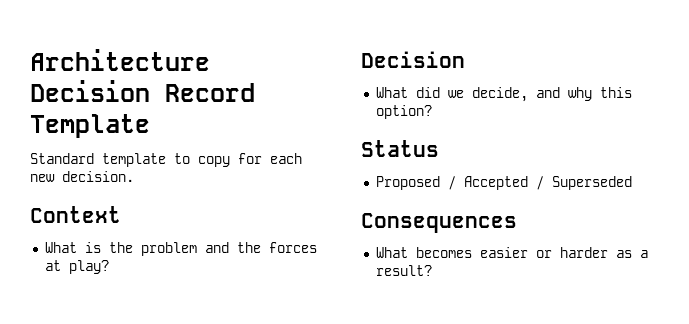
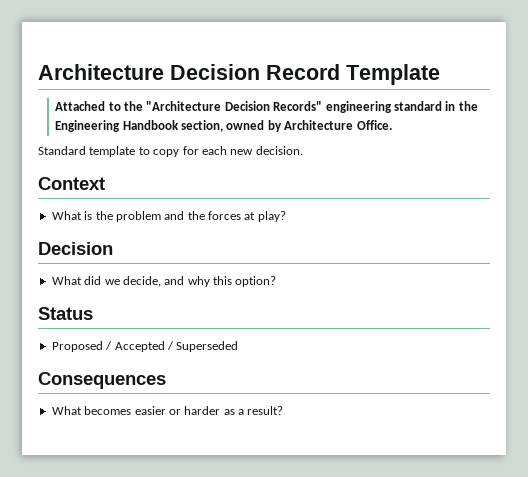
(150, 126) none -> [55,101,478,113] [55,120,392,132] // Attached to the "Architecture Decision Records" engineering standard in the Engineering Handbook section, owned by Architecture Office.

